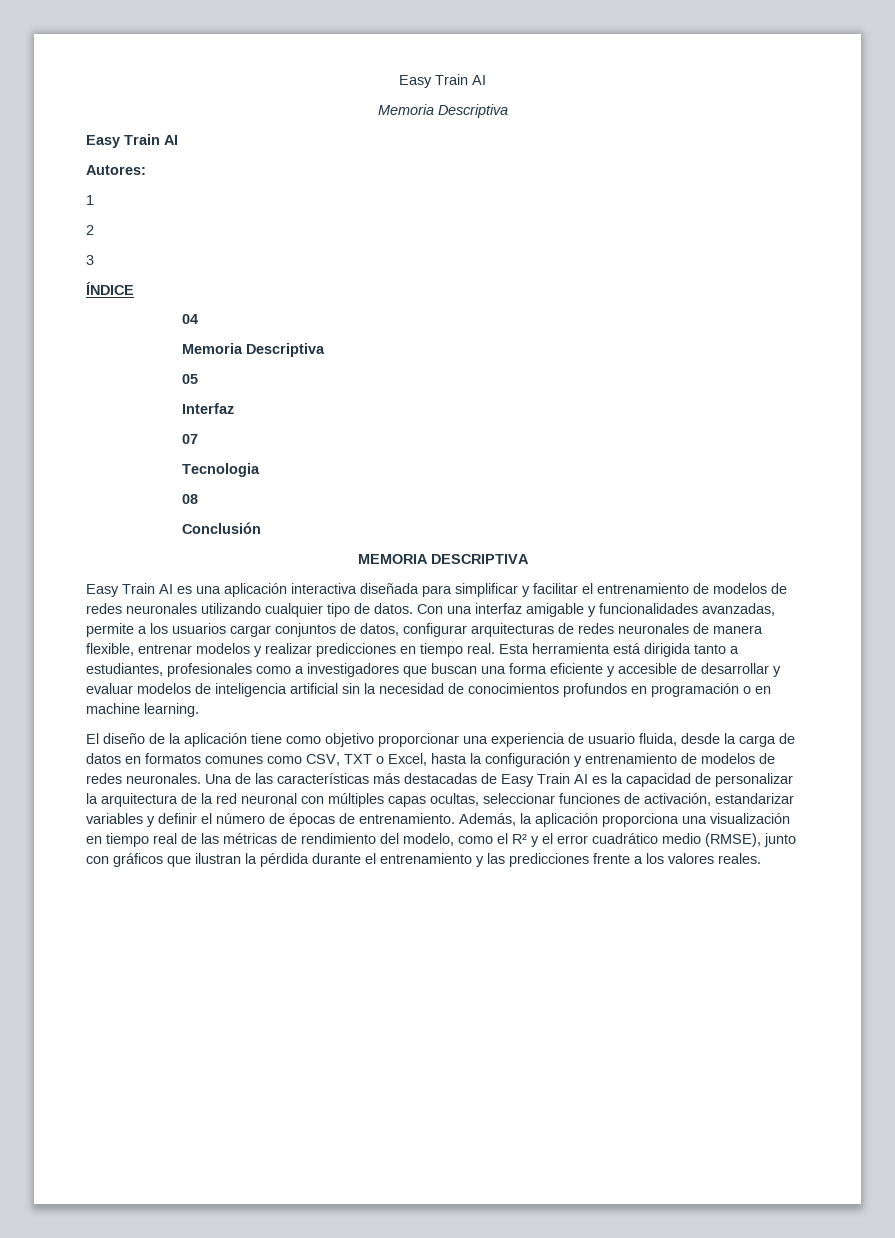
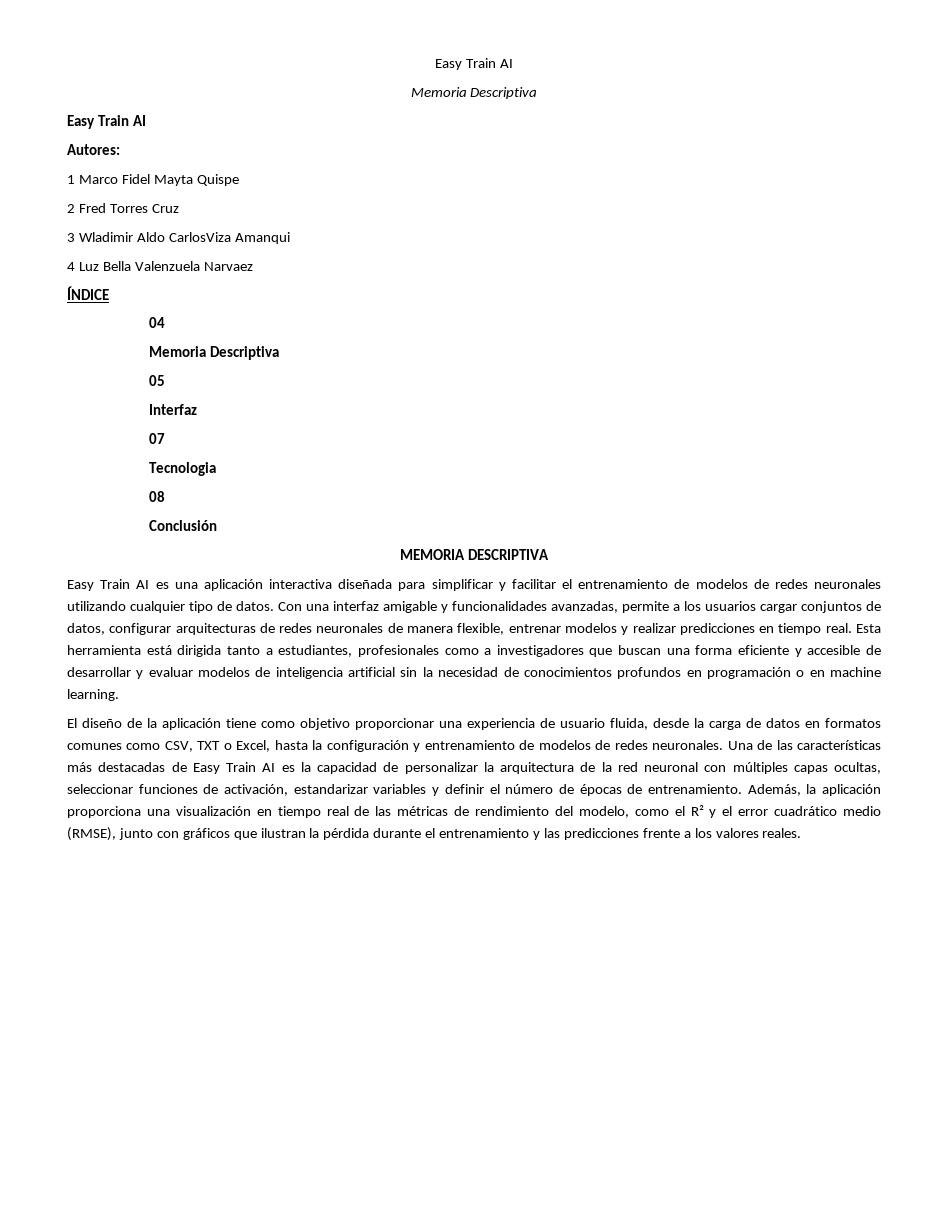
[86,225,94,235] [86,255,94,265] // 2 // 3 -> [78,174,239,186] [67,203,179,213] [67,232,290,244] [67,261,253,271] Marco Fidel Mayta Quispe // 2 Fred Torres Cruz // 3 Wladimir Aldo CarlosViza Amanqui // 4 Luz Bella Valenzuela Narvaez

